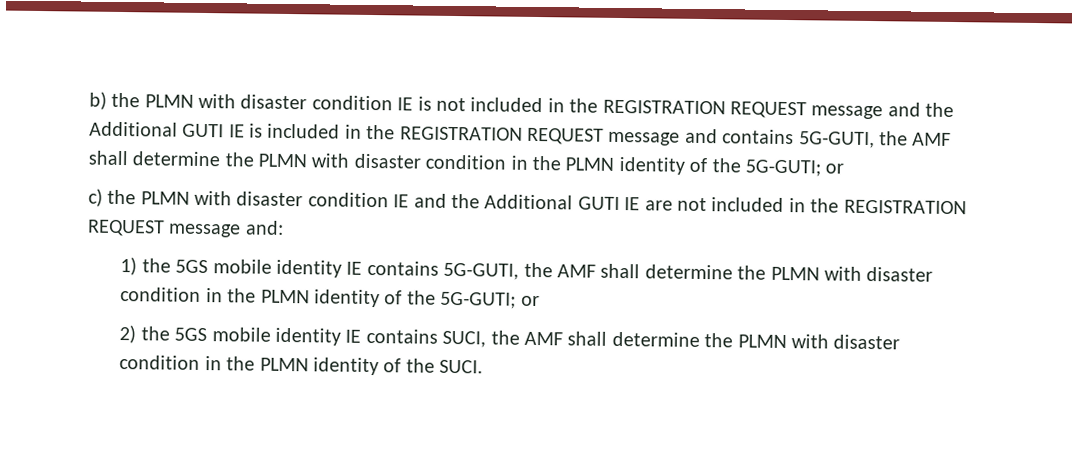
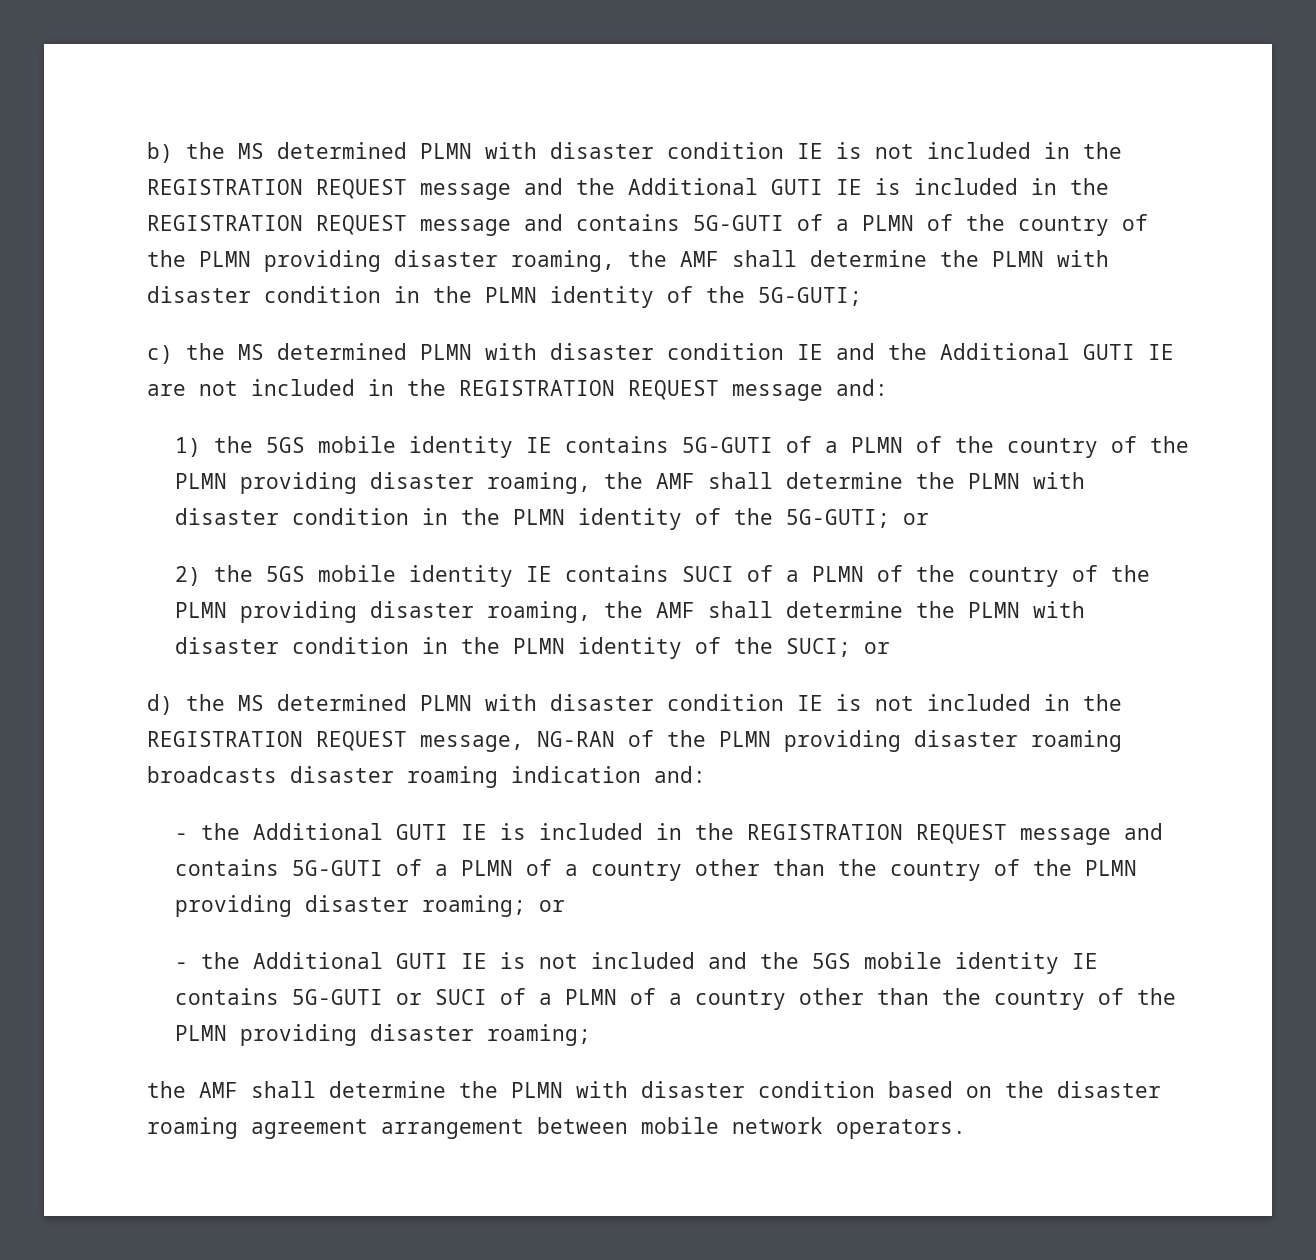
(141, 100) none -> [238,142,408,159] MS determined
[798,131,875,149] 5G-GUTI, -> [693,214,1149,236] [147,250,616,272] 5G-GUTI of a PLMN of the country of the PLMN providing disaster roaming,
[825,163,845,174] or -> (863, 296) none
(137, 197) none -> [238,343,408,360] MS determined
[443,262,520,280] 5G-GUTI, -> [681,436,1189,458] [174,472,591,494] 5G-GUTI of a PLMN of the country of the PLMN providing disaster roaming,
[442,330,487,348] SUCI, -> [681,565,1150,587] [174,601,591,623] SUCI of a PLMN of the country of the PLMN providing disaster roaming,
[439,359,484,374] SUCI. -> [785,638,890,657] [147,694,1123,715] [147,730,1123,752] [147,766,707,788] [174,823,1163,845] [174,859,1137,881] [174,895,565,917] [174,952,1098,974] [174,988,1176,1010] [174,1024,591,1046] [147,1081,1162,1098] [147,1117,967,1139] SUCI; or // d) the MS determined PLMN with disaster condition IE is not included in the REGISTRATION REQUEST message, NG-RAN of the PLMN providing disaster roaming broadcasts disaster roaming indication and: // - the Additional GUTI IE is included in the REGISTRATION REQUEST message and contains 5G-GUTI of a PLMN of a country other than the country of the PLMN providing disaster roaming; or // - the Additional GUTI IE is not included and the 5GS mobile identity IE contains 5G-GUTI or SUCI of a PLMN of a country other than the country of the PLMN providing disaster roaming; // the AMF shall determine the PLMN with disaster condition based on the disaster roaming agreement arrangement between mobile network operators.

